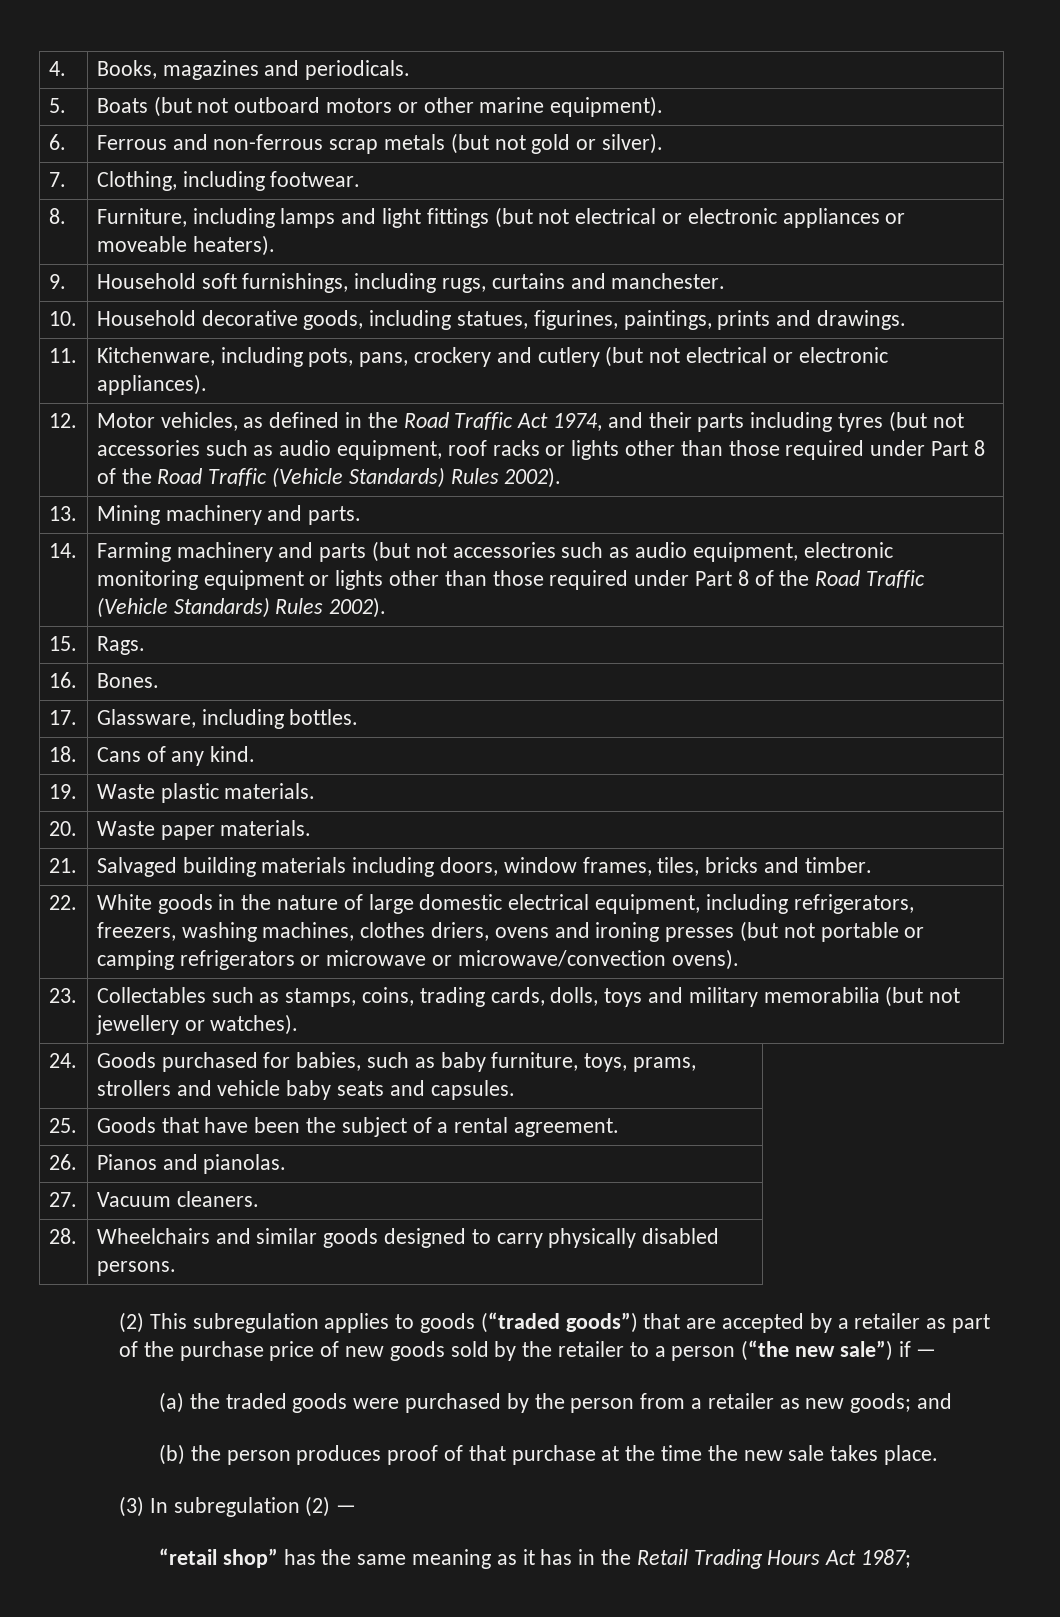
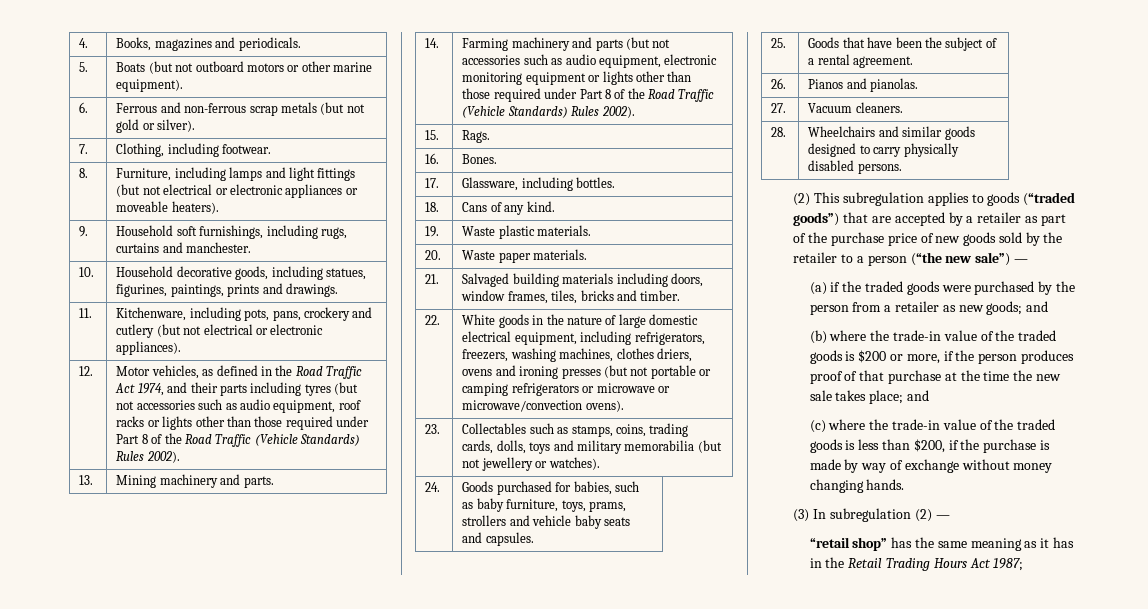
[898,1341,911,1357] if -> (1011, 259) none
(184, 1402) none -> [830,282,841,292] if
(185, 1454) none -> [829,330,1057,341] [809,350,954,364] where the trade-in value of the traded goods is $200 or more, if
[884,1445,939,1465] place. -> [869,390,930,404] [809,419,1056,433] [809,439,1050,453] [809,459,1053,473] [809,479,905,493] place; and // (c) where the trade-in value of the traded goods is less than $200, if the purchase is made by way of exchange without money changing hands.

